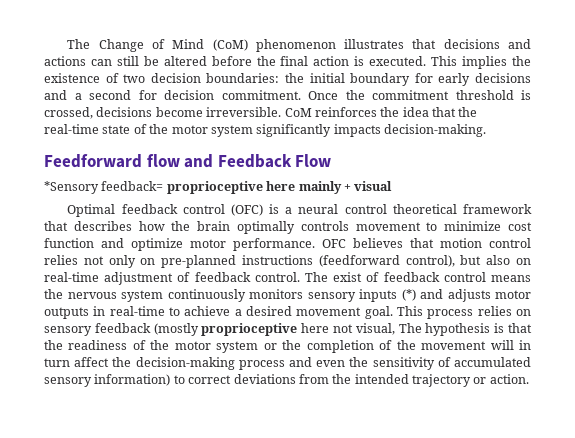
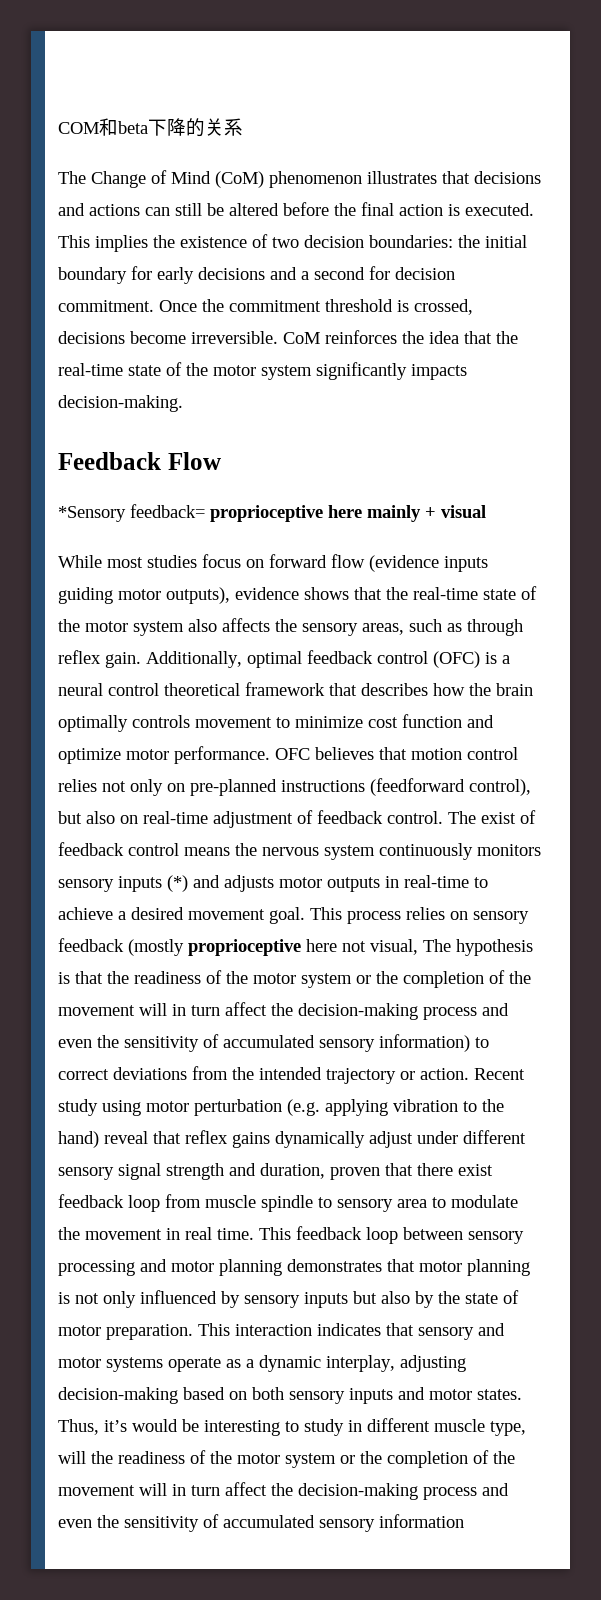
(67, 44) none -> [58,118,243,137] COM和beta下降的关系 //
[44,154,214,168] Feedforward flow and -> (183, 403) none
[67,204,116,217] Optimal -> [58,554,488,572] [58,586,537,604] [58,618,523,636] [58,650,302,668] While most studies focus on forward flow (evidence inputs guiding motor outputs), evidence shows that the real-time state of the motor system also affects the sensory areas, such as through reflex gain. Additionally, optimal
(529, 379) none -> [474,1068,525,1080] [58,1099,504,1116] [58,1130,526,1148] [58,1163,493,1180] [58,1194,518,1212] [58,1226,524,1244] [58,1259,530,1276] [58,1290,519,1308] [58,1323,505,1340] [58,1355,466,1372] [58,1387,522,1404] [58,1418,526,1436] [58,1450,515,1468] [58,1482,509,1500] [58,1514,464,1532] Recent study using motor perturbation (e.g. applying vibration to the hand) reveal that reflex gains dynamically adjust under different sensory signal strength and duration, proven that there exist feedback loop from muscle spindle to sensory area to modulate the movement in real time. This feedback loop between sensory processing and motor planning demonstrates that motor planning is not only influenced by sensory inputs but also by the state of motor preparation. This interaction indicates that sensory and motor systems operate as a dynamic interplay, adjusting decision-making based on both sensory inputs and motor states. Thus, it’s would be interesting to study in different muscle type, will the readiness of the motor system or the completion of the movement will in turn affect the decision-making process and even the sensitivity of accumulated sensory information

